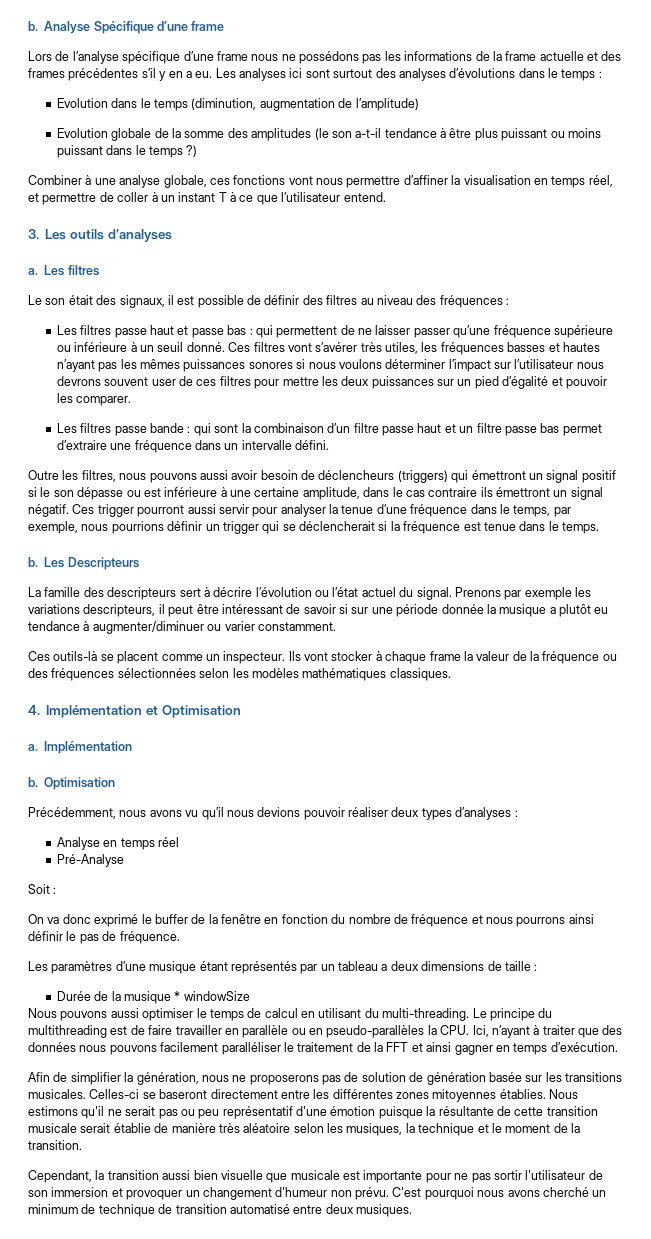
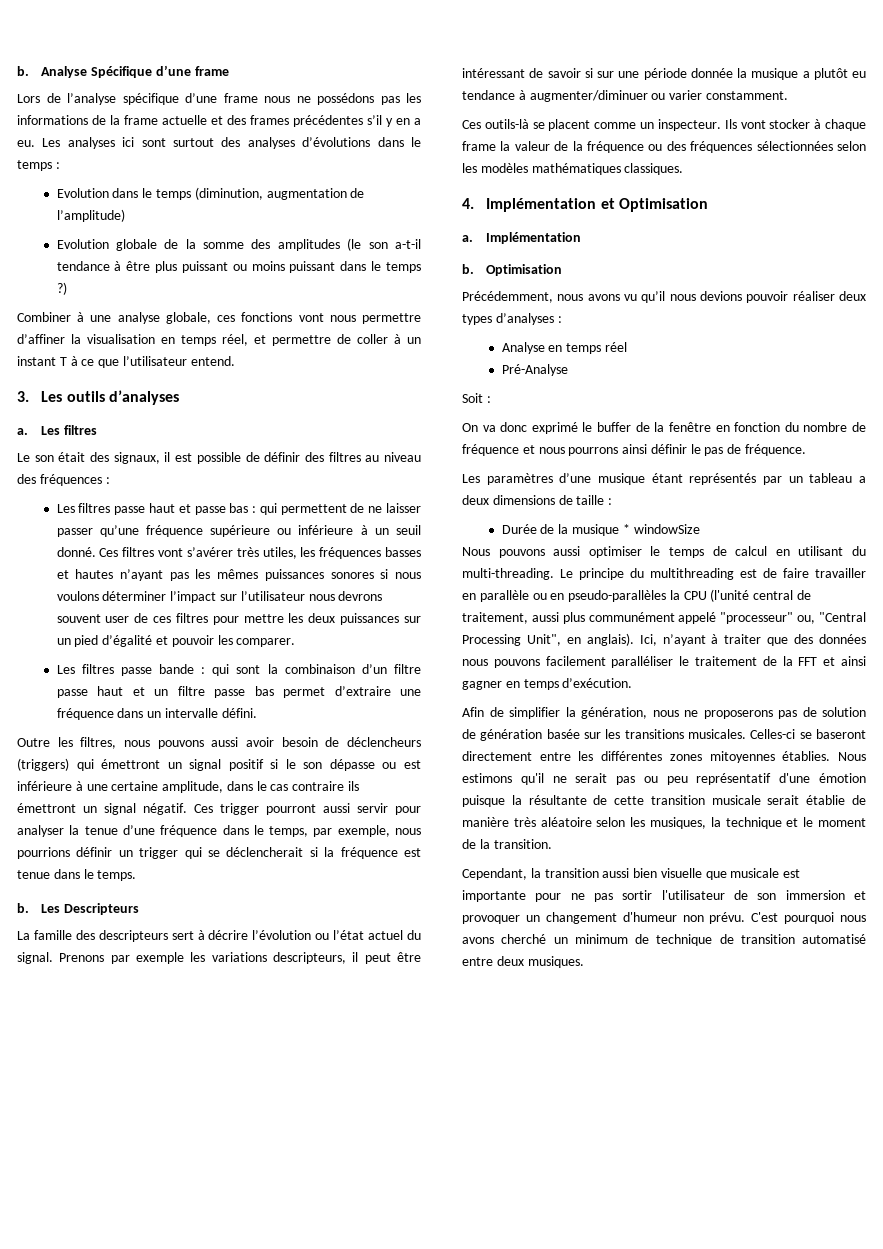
[440,1025,470,1035] CPU. -> [683,589,812,602] [462,612,866,624] [462,633,634,646] CPU (l'unité central de traitement, aussi plus communément appelé "processeur" ou, "Central Processing Unit", en anglais).

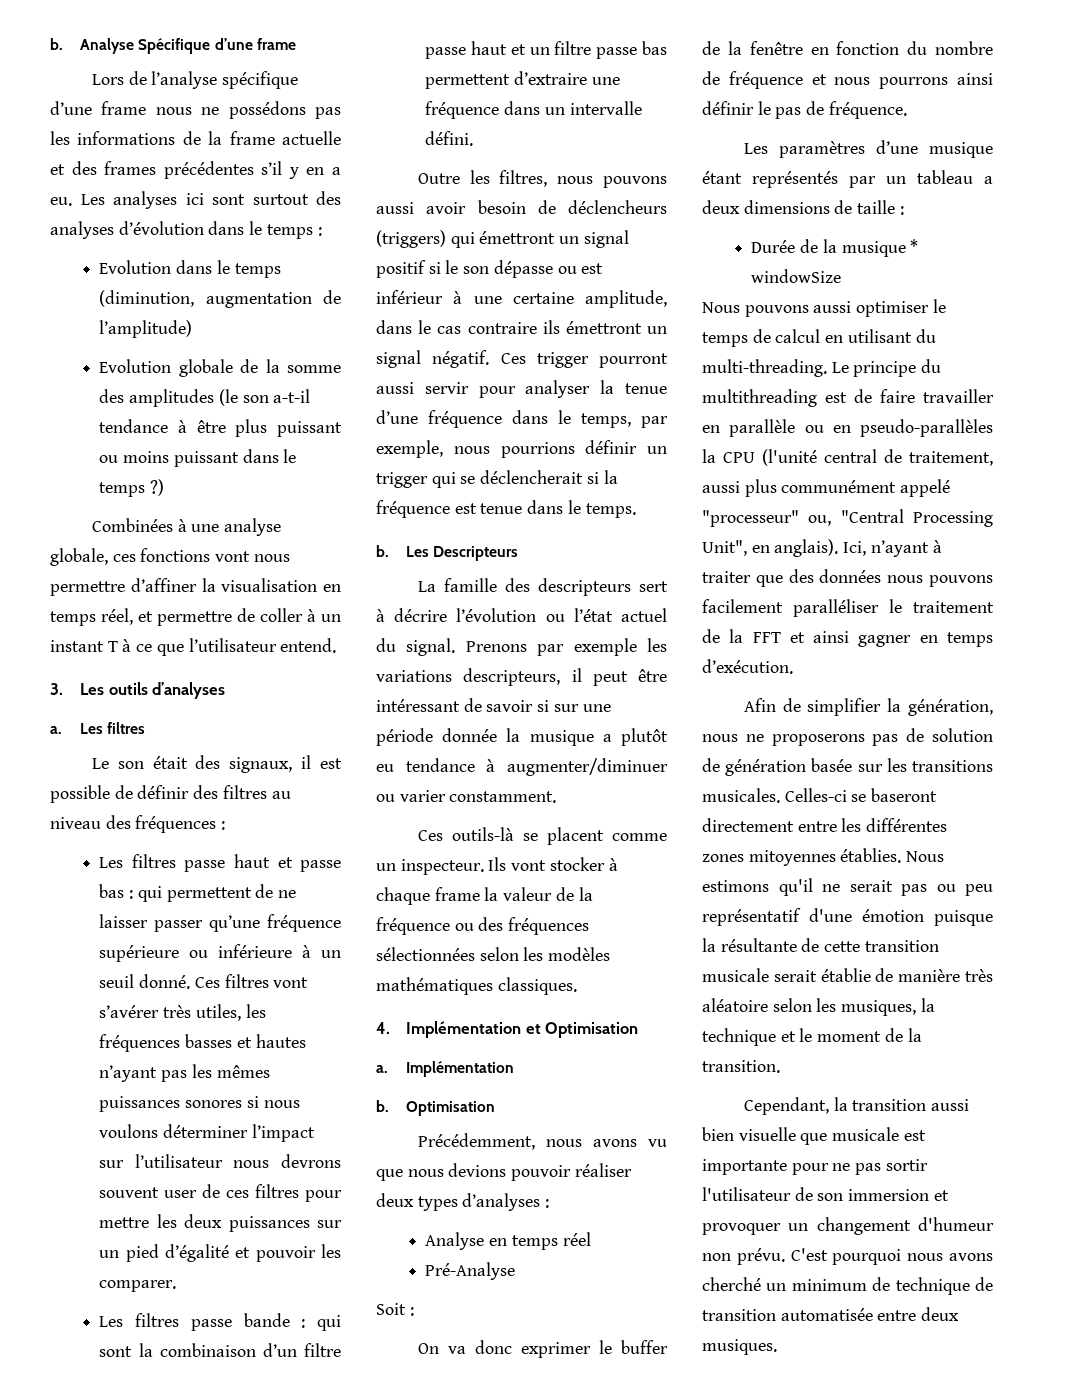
[302,137,371,147] d’évolutions -> [118,221,204,235] d’évolution
[17,312,71,322] Combiner -> [91,518,173,532] Combinées
[283,687,326,698] permet -> [425,74,511,89] permettent
[17,781,72,791] inférieure -> [376,290,443,304] inférieur
[641,291,666,303] qu’il -> [376,1169,403,1181] que
[531,422,578,434] exprimé -> [520,1342,591,1358] exprimer
[802,934,866,944] automatisé -> [780,1308,873,1321] automatisée

